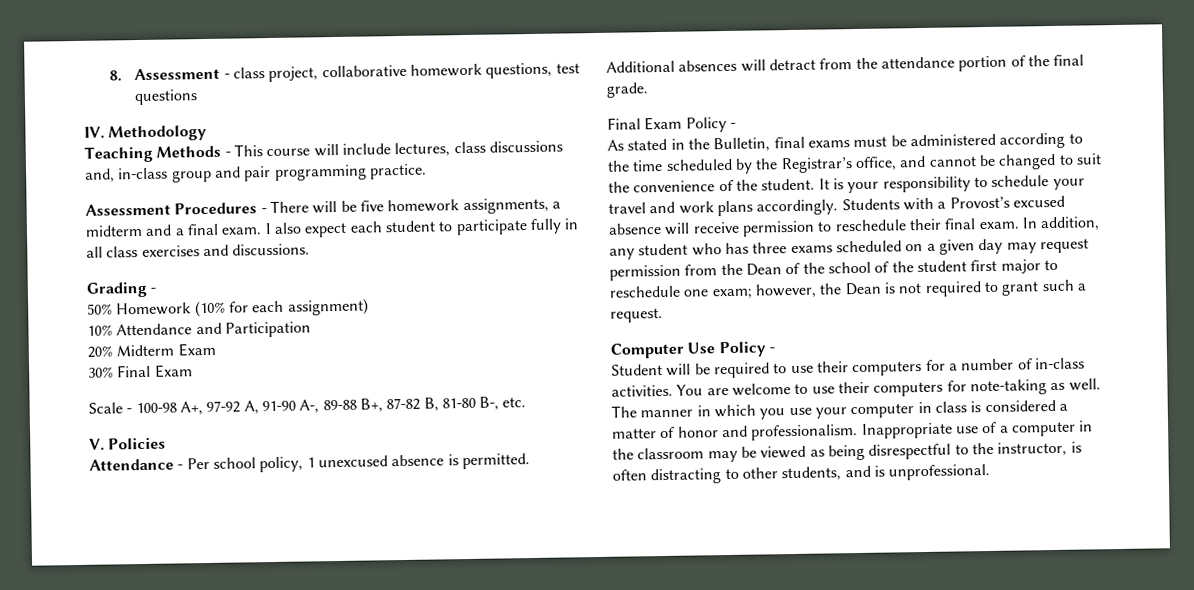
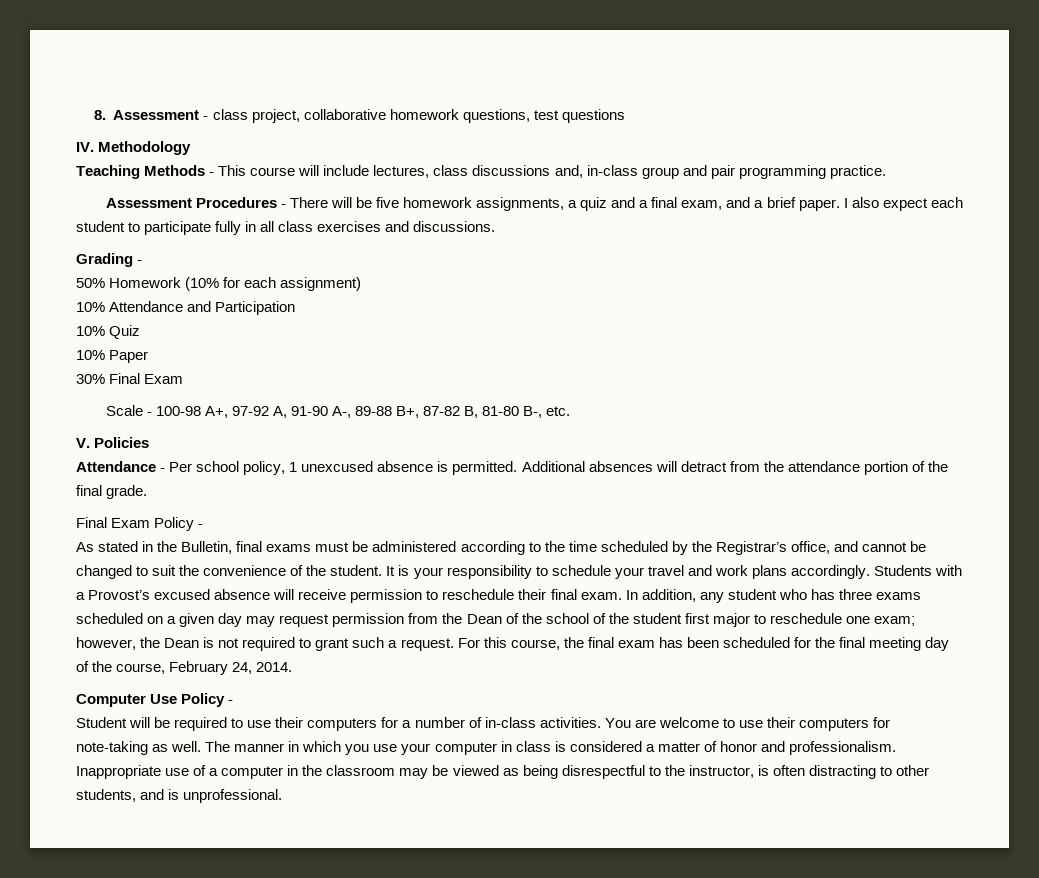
[85,224,143,237] midterm -> [580,197,608,211] quiz
[221,227,263,235] exam. -> [681,197,840,211] exam, and a brief paper.
[87,342,216,358] 20% Midterm Exam -> [76,325,141,339] [76,350,149,363] 10% Quiz // 10% Paper
(663, 315) none -> [457,637,950,651] [76,661,293,675] For this course, the final exam has been scheduled for the final meeting day of the course, February 24, 2014.

